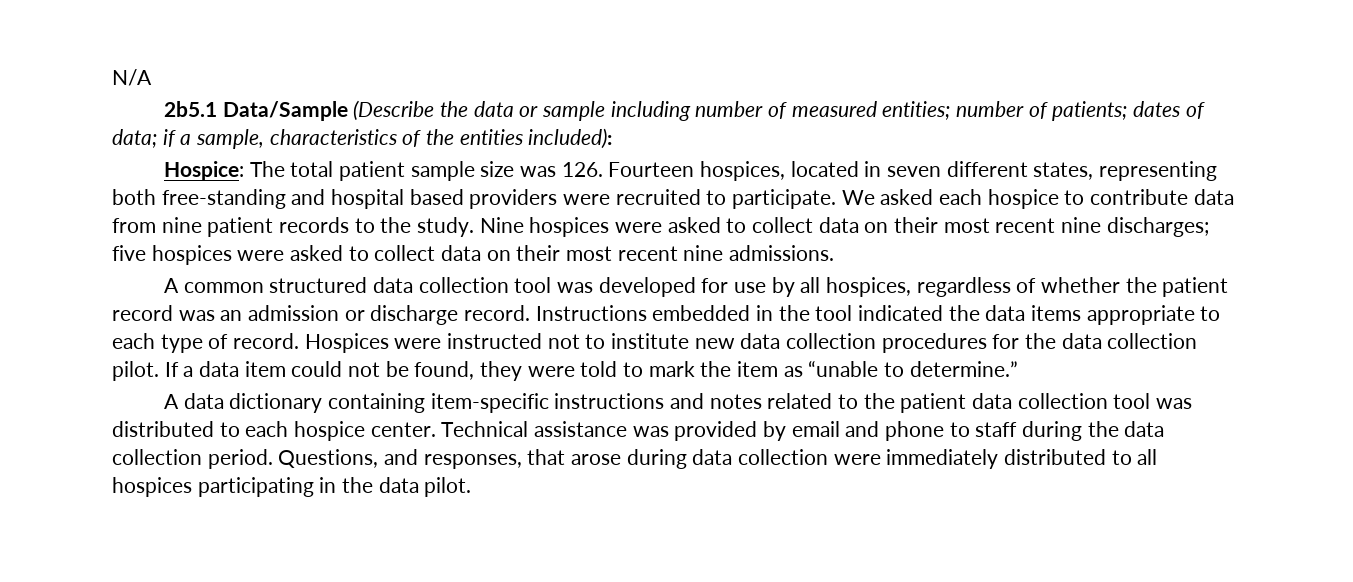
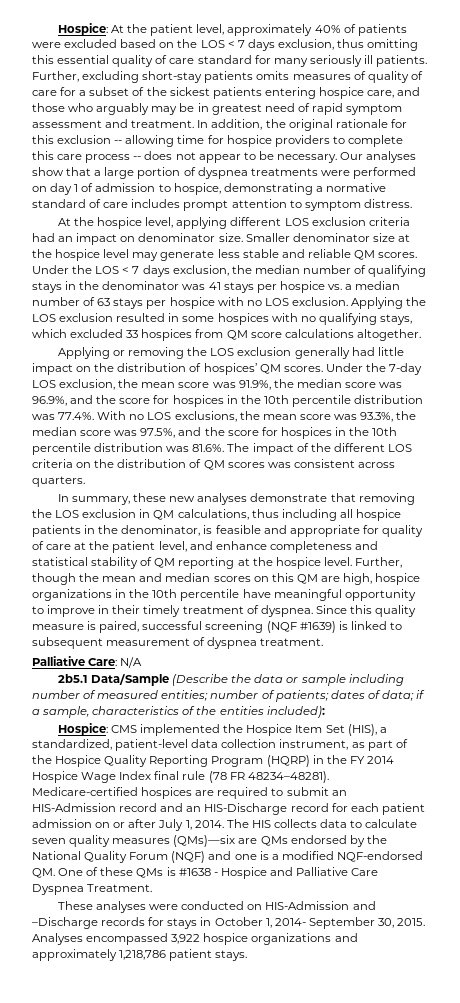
(112, 77) none -> [57,23,407,36] [32,39,419,51] [32,55,428,67] [32,71,423,83] [32,87,421,99] [32,103,403,115] [32,119,407,131] [32,135,403,147] [32,151,417,163] [32,167,416,179] [32,183,386,195] [32,199,412,211] [57,217,410,229] [32,233,410,245] [32,249,418,261] [32,265,427,277] [32,281,401,293] [32,297,427,309] [32,313,412,325] [32,329,421,341] [57,347,404,359] [32,363,423,375] [32,379,403,390] [32,395,424,407] [32,411,417,422] [32,427,398,439] [32,443,412,455] [32,459,395,470] [32,476,85,487] [57,493,415,505] [32,509,401,521] [32,525,423,537] [32,541,378,553] [32,557,402,569] [32,573,421,585] [32,589,416,601] [32,605,417,617] [32,621,402,633] [32,637,324,649] [32,656,118,666] Hospice: At the patient level, approximately 40% of patients were excluded based on the LOS < 7 days exclusion, thus omitting this essential quality of care standard for many seriously ill patients. Further, excluding short-stay patients omits measures of quality of care for a subset of the sickest patients entering hospice care, and those who arguably may be in greatest need of rapid symptom assessment and treatment. In addition, the original rationale for this exclusion -- allowing time for hospice providers to complete this care process -- does not appear to be necessary. Our analyses show that a large portion of dyspnea treatments were performed on day 1 of admission to hospice, demonstrating a normative standard of care includes prompt attention to symptom distress. // At the hospice level, applying different LOS exclusion criteria had an impact on denominator size. Smaller denominator size at the hospice level may generate less stable and reliable QM scores. Under the LOS < 7 days exclusion, the median number of qualifying stays in the denominator was 41 stays per hospice vs. a median number of 63 stays per hospice with no LOS exclusion. Applying the LOS exclusion resulted in some hospices with no qualifying stays, which excluded 33 hospices from QM score calculations altogether. // Applying or removing the LOS exclusion generally had little impact on the distribution of hospices’ QM scores. Under the 7-day LOS exclusion, the mean score was 91.9%, the median score was 96.9%, and the score for hospices in the 10th percentile distribution was 77.4%. With no LOS exclusions, the mean score was 93.3%, the median score was 97.5%, and the score for hospices in the 10th percentile distribution was 81.6%. The impact of the different LOS criteria on the distribution of QM scores was consistent across quarters. // In summary, these new analyses demonstrate that removing the LOS exclusion in QM calculations, thus including all hospice patients in the denominator, is feasible and appropriate for quality of care at the patient level, and enhance completeness and statistical stability of QM reporting at the hospice level. Further, though the mean and median scores on this QM are high, hospice organizations in the 10th percentile have meaningful opportunity to improve in their timely treatment of dyspnea. Since this quality measure is paired, successful screening (NQF #1639) is linked to subsequent measurement of dyspnea treatment. // Palliative Care:
[249,161,1218,181] [112,189,1234,209] [112,217,1209,237] [112,245,835,265] [164,277,1229,297] [112,305,1221,325] [112,333,1198,353] [112,360,1018,381] [164,393,1193,413] [112,421,1165,441] [112,449,1158,469] [112,477,472,497] The total patient sample size was 126. Fourteen hospices, located in seven different states, representing both free-standing and hospital based providers were recruited to participate. We asked each hospice to contribute data from nine patient records to the study. Nine hospices were asked to collect data on their most recent nine discharges; five hospices were asked to collect data on their most recent nine admissions. // A common structured data collection tool was developed for use by all hospices, regardless of whether the patient record was an admission or discharge record. Instructions embedded in the tool indicated the data items appropriate to each type of record. Hospices were instructed not to institute new data collection procedures for the data collection pilot. If a data item could not be found, they were told to mark the item as “unable to determine.” // A data dictionary containing item-specific instructions and notes related to the patient data collection tool was distributed to each hospice center. Technical assistance was provided by email and phone to staff during the data collection period. Questions, and responses, that arose during data collection were immediately distributed to all hospices participating in the data pilot. -> [111,724,387,736] [32,739,408,751] [32,755,394,767] [32,771,329,783] [32,787,347,799] [32,803,425,815] [32,819,418,831] [32,835,387,847] [32,851,423,863] [32,867,379,879] [32,884,153,895] [57,901,376,913] [32,917,426,929] [32,933,358,945] [32,949,248,961] CMS implemented the Hospice Item Set (HIS), a standardized, patient-level data collection instrument, as part of the Hospice Quality Reporting Program (HQRP) in the FY 2014 Hospice Wage Index final rule (78 FR 48234–48281). Medicare-certified hospices are required to submit an HIS-Admission record and an HIS-Discharge record for each patient admission on or after July 1, 2014. The HIS collects data to calculate seven quality measures (QMs)—six are QMs endorsed by the National Quality Forum (NQF) and one is a modified NQF-endorsed QM. One of these QMs is #1638 - Hospice and Palliative Care Dyspnea Treatment. // These analyses were conducted on HIS-Admission and –Discharge records for stays in October 1, 2014- September 30, 2015. Analyses encompassed 3,922 hospice organizations and approximately 1,218,786 patient stays.

